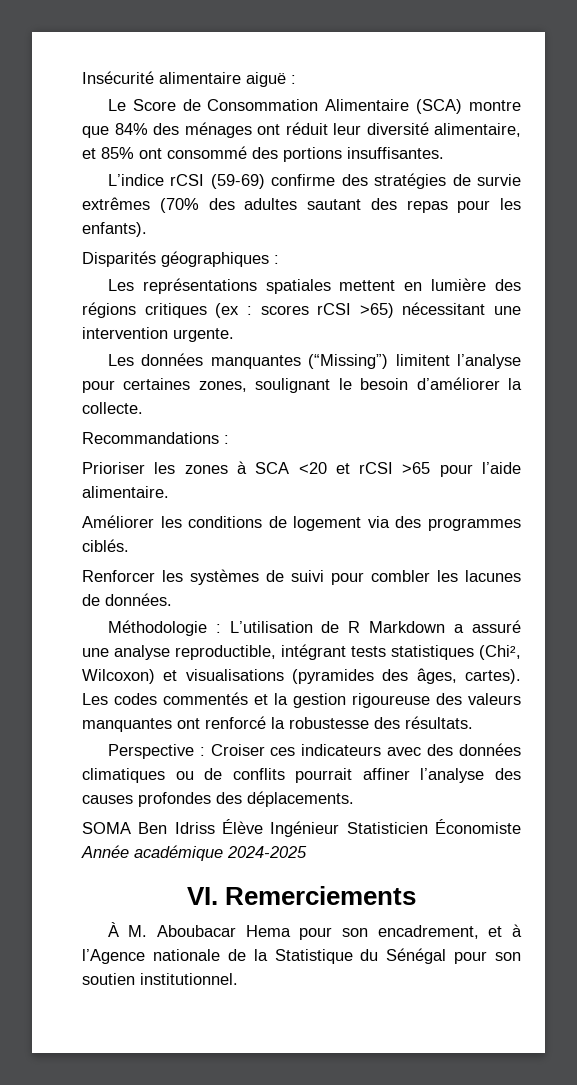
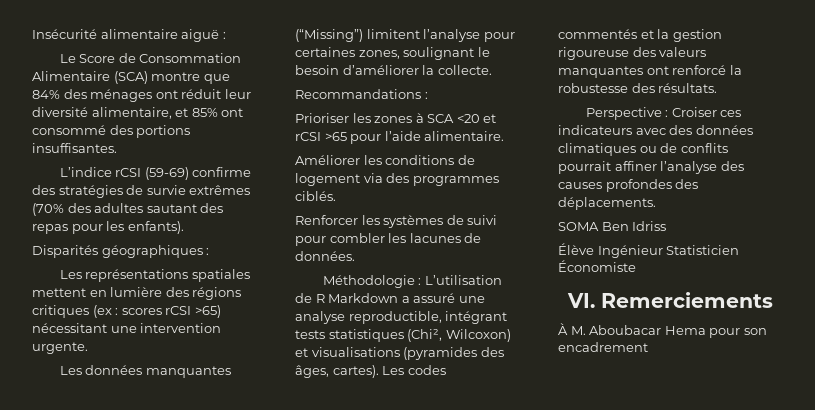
(215, 828) none -> (667, 226) //
[81,845,307,861] Année académique 2024-2025 -> (636, 266) none
[377,924,522,939] [82,948,521,964] [82,973,238,985] encadrement, et à l’Agence nationale de la Statistique du Sénégal pour son soutien institutionnel. -> [558,342,648,352] encadrement

